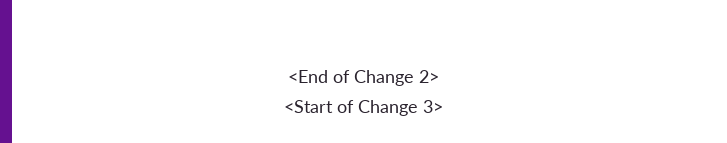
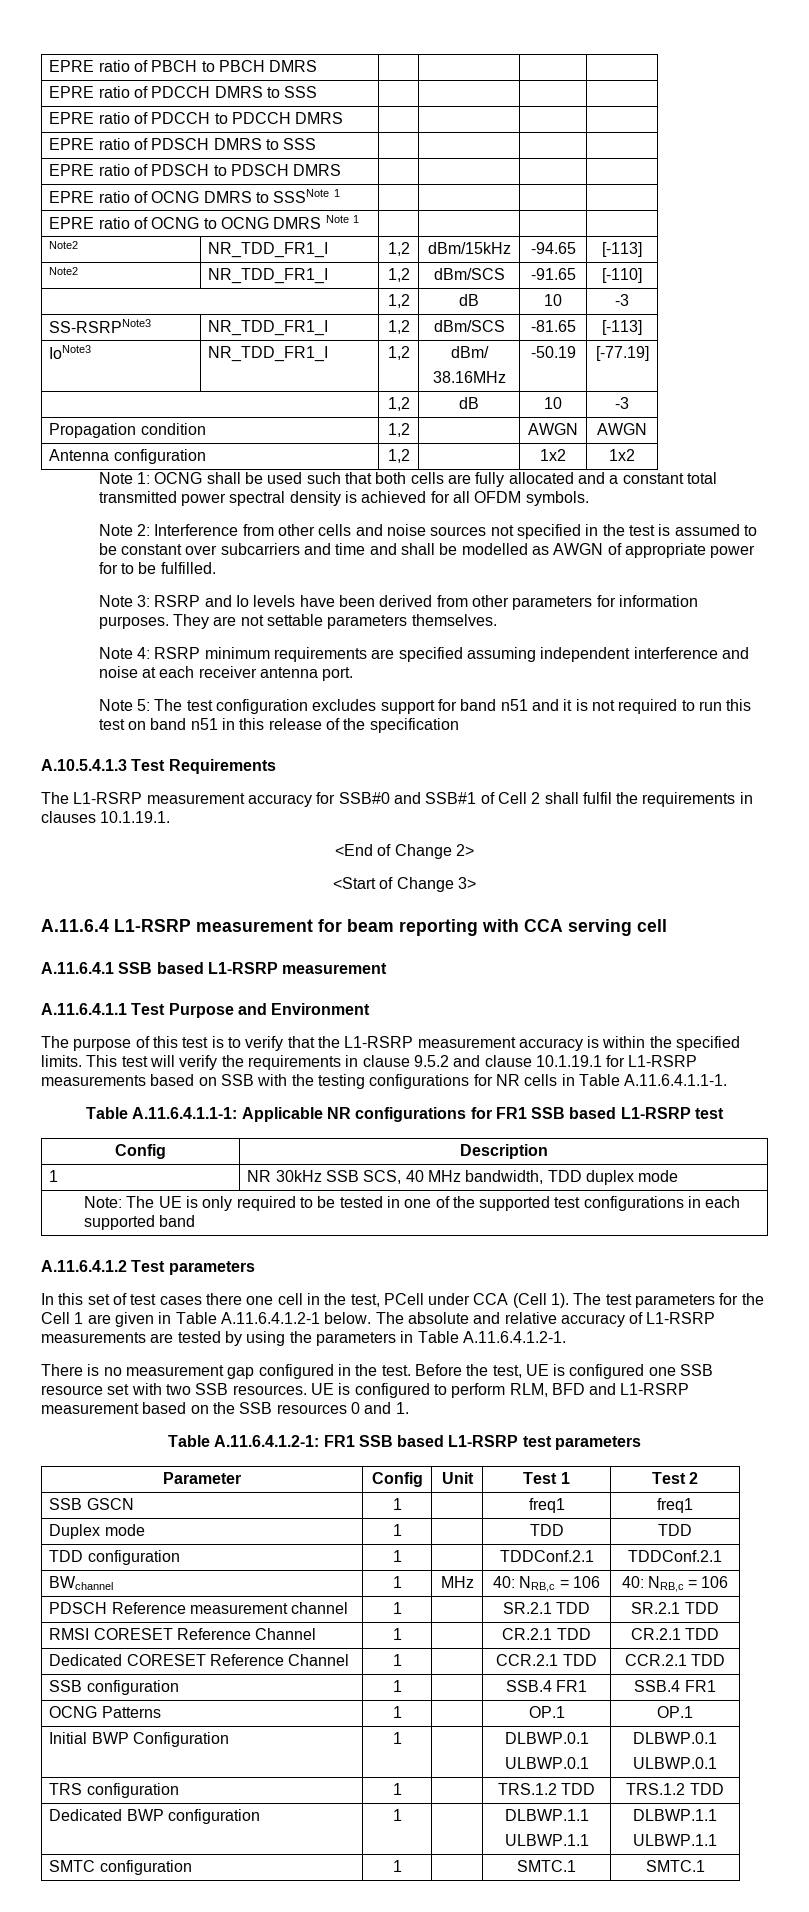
(288, 76) none -> [49,60,318,72] [49,86,318,98] [49,112,344,124] [49,138,317,150] [49,164,342,176] [49,189,340,203] [49,215,359,229] [49,241,79,249] [208,242,329,258] [387,242,410,256] [427,242,511,254] [530,242,576,254] [602,242,642,257] [49,267,79,275] [208,268,329,284] [387,268,410,282] [433,268,505,280] [530,268,576,280] [602,268,642,283] [387,294,410,308] [459,294,479,306] [544,294,562,306] [615,294,629,306] [49,319,152,333] [208,320,329,336] [387,320,410,334] [433,320,505,332] [530,320,576,332] [602,320,642,335] [49,345,92,359] [208,346,329,362] [387,346,410,360] [450,346,489,358] [432,371,506,383] [530,346,576,358] [595,346,649,361] [387,397,410,411] [459,397,479,409] [544,397,562,409] [615,397,629,409] [49,423,206,438] [387,423,410,437] [528,423,578,435] [597,423,647,435] [49,449,206,464] [387,449,410,463] [540,449,566,461] [609,449,635,461] [98,472,717,487] [98,491,589,506] [98,524,757,539] [98,543,756,558] [98,562,216,574] [98,595,698,610] [98,614,497,629] [98,647,749,662] [98,666,354,681] [98,699,752,714] [98,718,459,733] [41,759,276,774] [41,792,753,807] [41,811,171,823] EPRE ratio of PBCH to PBCH DMRS | | | | // EPRE ratio of PDCCH DMRS to SSS | | | | // EPRE ratio of PDCCH to PDCCH DMRS | | | | // EPRE ratio of PDSCH DMRS to SSS | | | | // EPRE ratio of PDSCH to PDSCH DMRS | | | | // EPRE ratio of OCNG DMRS to SSSNote 1 | | | | // EPRE ratio of OCNG to OCNG DMRS Note 1 | | | | // Note2 | NR_TDD_FR1_I | 1,2 | dBm/15kHz | -94.65 | [-113] // Note2 | NR_TDD_FR1_I | 1,2 | dBm/SCS | -91.65 | [-110] // | 1,2 | dB | 10 | -3 // SS-RSRPNote3 | NR_TDD_FR1_I | 1,2 | dBm/SCS | -81.65 | [-113] // IoNote3 | NR_TDD_FR1_I | 1,2 | dBm/ // 38.16MHz | -50.19 | [-77.19] // | 1,2 | dB | 10 | -3 // Propagation condition | 1,2 | | AWGN | AWGN // Antenna configuration | 1,2 | | 1x2 | 1x2 // Note 1: OCNG shall be used such that both cells are fully allocated and a constant total transmitted power spectral density is achieved for all OFDM symbols. // Note 2: Interference from other cells and noise sources not specified in the test is assumed to be constant over subcarriers and time and shall be modelled as AWGN of appropriate power for to be fulfilled. // Note 3: RSRP and Io levels have been derived from other parameters for information purposes. They are not settable parameters themselves. // Note 4: RSRP minimum requirements are specified assuming independent interference and noise at each receiver antenna port. // Note 5: The test configuration excludes support for band n51 and it is not required to run this test on band n51 in this release of the specification // A.10.5.4.1.3 Test Requirements // The L1-RSRP measurement accuracy for SSB#0 and SSB#1 of Cell 2 shall fulfil the requirements in clauses 10.1.19.1. //
(443, 106) none -> [41,919,667,936] [41,962,388,974] [41,1003,371,1018] [41,1036,741,1051] [41,1055,698,1070] [41,1074,728,1089] [85,1107,725,1122] [115,1144,166,1159] [459,1144,548,1159] [49,1170,59,1182] [247,1170,679,1185] [84,1196,741,1211] [84,1215,196,1230] [41,1260,255,1275] [41,1293,764,1308] [41,1312,716,1327] [41,1331,566,1346] [41,1364,714,1379] [41,1383,690,1398] [41,1402,409,1414] [167,1435,642,1450] [163,1472,241,1484] [371,1472,423,1487] [441,1472,474,1484] [523,1472,570,1484] [651,1472,699,1484] [49,1498,134,1510] [392,1498,402,1510] [528,1498,565,1513] [657,1498,693,1513] [49,1524,145,1539] [392,1524,402,1536] [529,1524,564,1536] [658,1524,692,1536] [49,1550,180,1565] [392,1550,402,1562] [499,1550,594,1562] [628,1550,722,1562] [49,1576,114,1590] [392,1576,402,1588] [440,1576,474,1588] [493,1576,600,1592] [621,1576,729,1592] [49,1602,349,1614] [392,1602,402,1614] [502,1602,591,1614] [631,1602,719,1614] [49,1628,317,1640] [392,1628,402,1640] [502,1628,591,1640] [630,1628,720,1640] [49,1654,350,1666] [392,1654,402,1666] [496,1654,597,1666] [624,1654,726,1666] [49,1680,179,1695] [392,1680,402,1692] [505,1680,588,1692] [634,1680,716,1692] [49,1706,161,1718] [392,1706,402,1718] [528,1706,565,1718] [657,1706,693,1718] [49,1732,230,1747] [392,1732,402,1744] [504,1732,589,1744] [504,1757,589,1769] [633,1732,717,1744] [633,1757,717,1769] [49,1783,179,1798] [392,1783,402,1795] [497,1783,596,1795] [626,1783,724,1795] [49,1809,261,1824] [392,1809,402,1821] [504,1809,589,1821] [504,1834,589,1846] [633,1809,717,1821] [633,1834,717,1846] [49,1860,192,1875] [392,1860,402,1872] [517,1860,576,1872] [645,1860,705,1872] // A.11.6.4 L1-RSRP measurement for beam reporting with CCA serving cell // A.11.6.4.1 SSB based L1-RSRP measurement // A.11.6.4.1.1 Test Purpose and Environment // The purpose of this test is to verify that the L1-RSRP measurement accuracy is within the specified limits. This test will verify the requirements in clause 9.5.2 and clause 10.1.19.1 for L1-RSRP measurements based on SSB with the testing configurations for NR cells in Table A.11.6.4.1.1-1. // Table A.11.6.4.1.1-1: Applicable NR configurations for FR1 SSB based L1-RSRP test // Config | Description // 1 | NR 30kHz SSB SCS, 40 MHz bandwidth, TDD duplex mode // Note: The UE is only required to be tested in one of the supported test configurations in each supported band // A.11.6.4.1.2 Test parameters // In this set of test cases there one cell in the test, PCell under CCA (Cell 1). The test parameters for the Cell 1 are given in Table A.11.6.4.1.2-1 below. The absolute and relative accuracy of L1-RSRP measurements are tested by using the parameters in Table A.11.6.4.1.2-1. // There is no measurement gap configured in the test. Before the test, UE is configured one SSB resource set with two SSB resources. UE is configured to perform RLM, BFD and L1-RSRP measurement based on the SSB resources 0 and 1. // Table A.11.6.4.1.2-1: FR1 SSB based L1-RSRP test parameters // Parameter | Config | Unit | Test 1 | Test 2 // SSB GSCN | 1 | | freq1 | freq1 // Duplex mode | 1 | | TDD | TDD // TDD configuration | 1 | | TDDConf.2.1 | TDDConf.2.1 // BWchannel | 1 | MHz | 40: NRB,c = 106 | 40: NRB,c = 106 // PDSCH Reference measurement channel | 1 | | SR.2.1 TDD | SR.2.1 TDD // RMSI CORESET Reference Channel | 1 | | CR.2.1 TDD | CR.2.1 TDD // Dedicated CORESET Reference Channel | 1 | | CCR.2.1 TDD | CCR.2.1 TDD // SSB configuration | 1 | | SSB.4 FR1 | SSB.4 FR1 // OCNG Patterns | 1 | | OP.1 | OP.1 // Initial BWP Configuration | 1 | | DLBWP.0.1 // ULBWP.0.1 | DLBWP.0.1 // ULBWP.0.1 // TRS configuration | 1 | | TRS.1.2 TDD | TRS.1.2 TDD // Dedicated BWP configuration | 1 | | DLBWP.1.1 // ULBWP.1.1 | DLBWP.1.1 // ULBWP.1.1 // SMTC configuration | 1 | | SMTC.1 | SMTC.1

